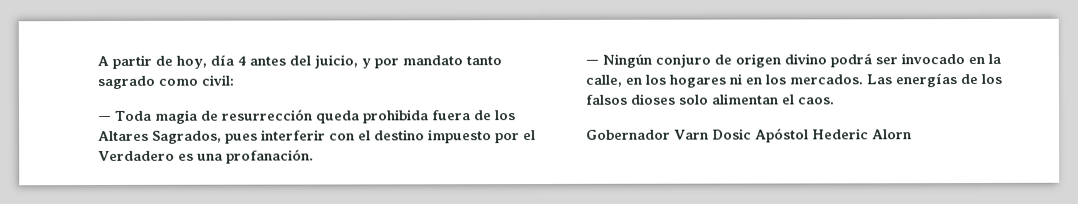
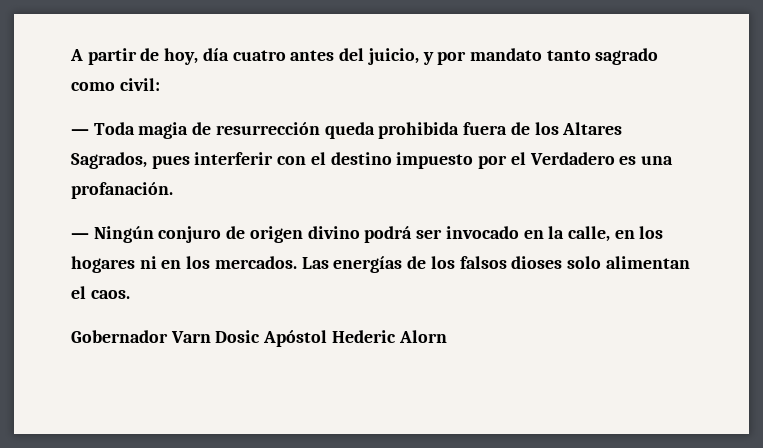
[237,55,246,66] 4 -> [232,50,286,61] cuatro

